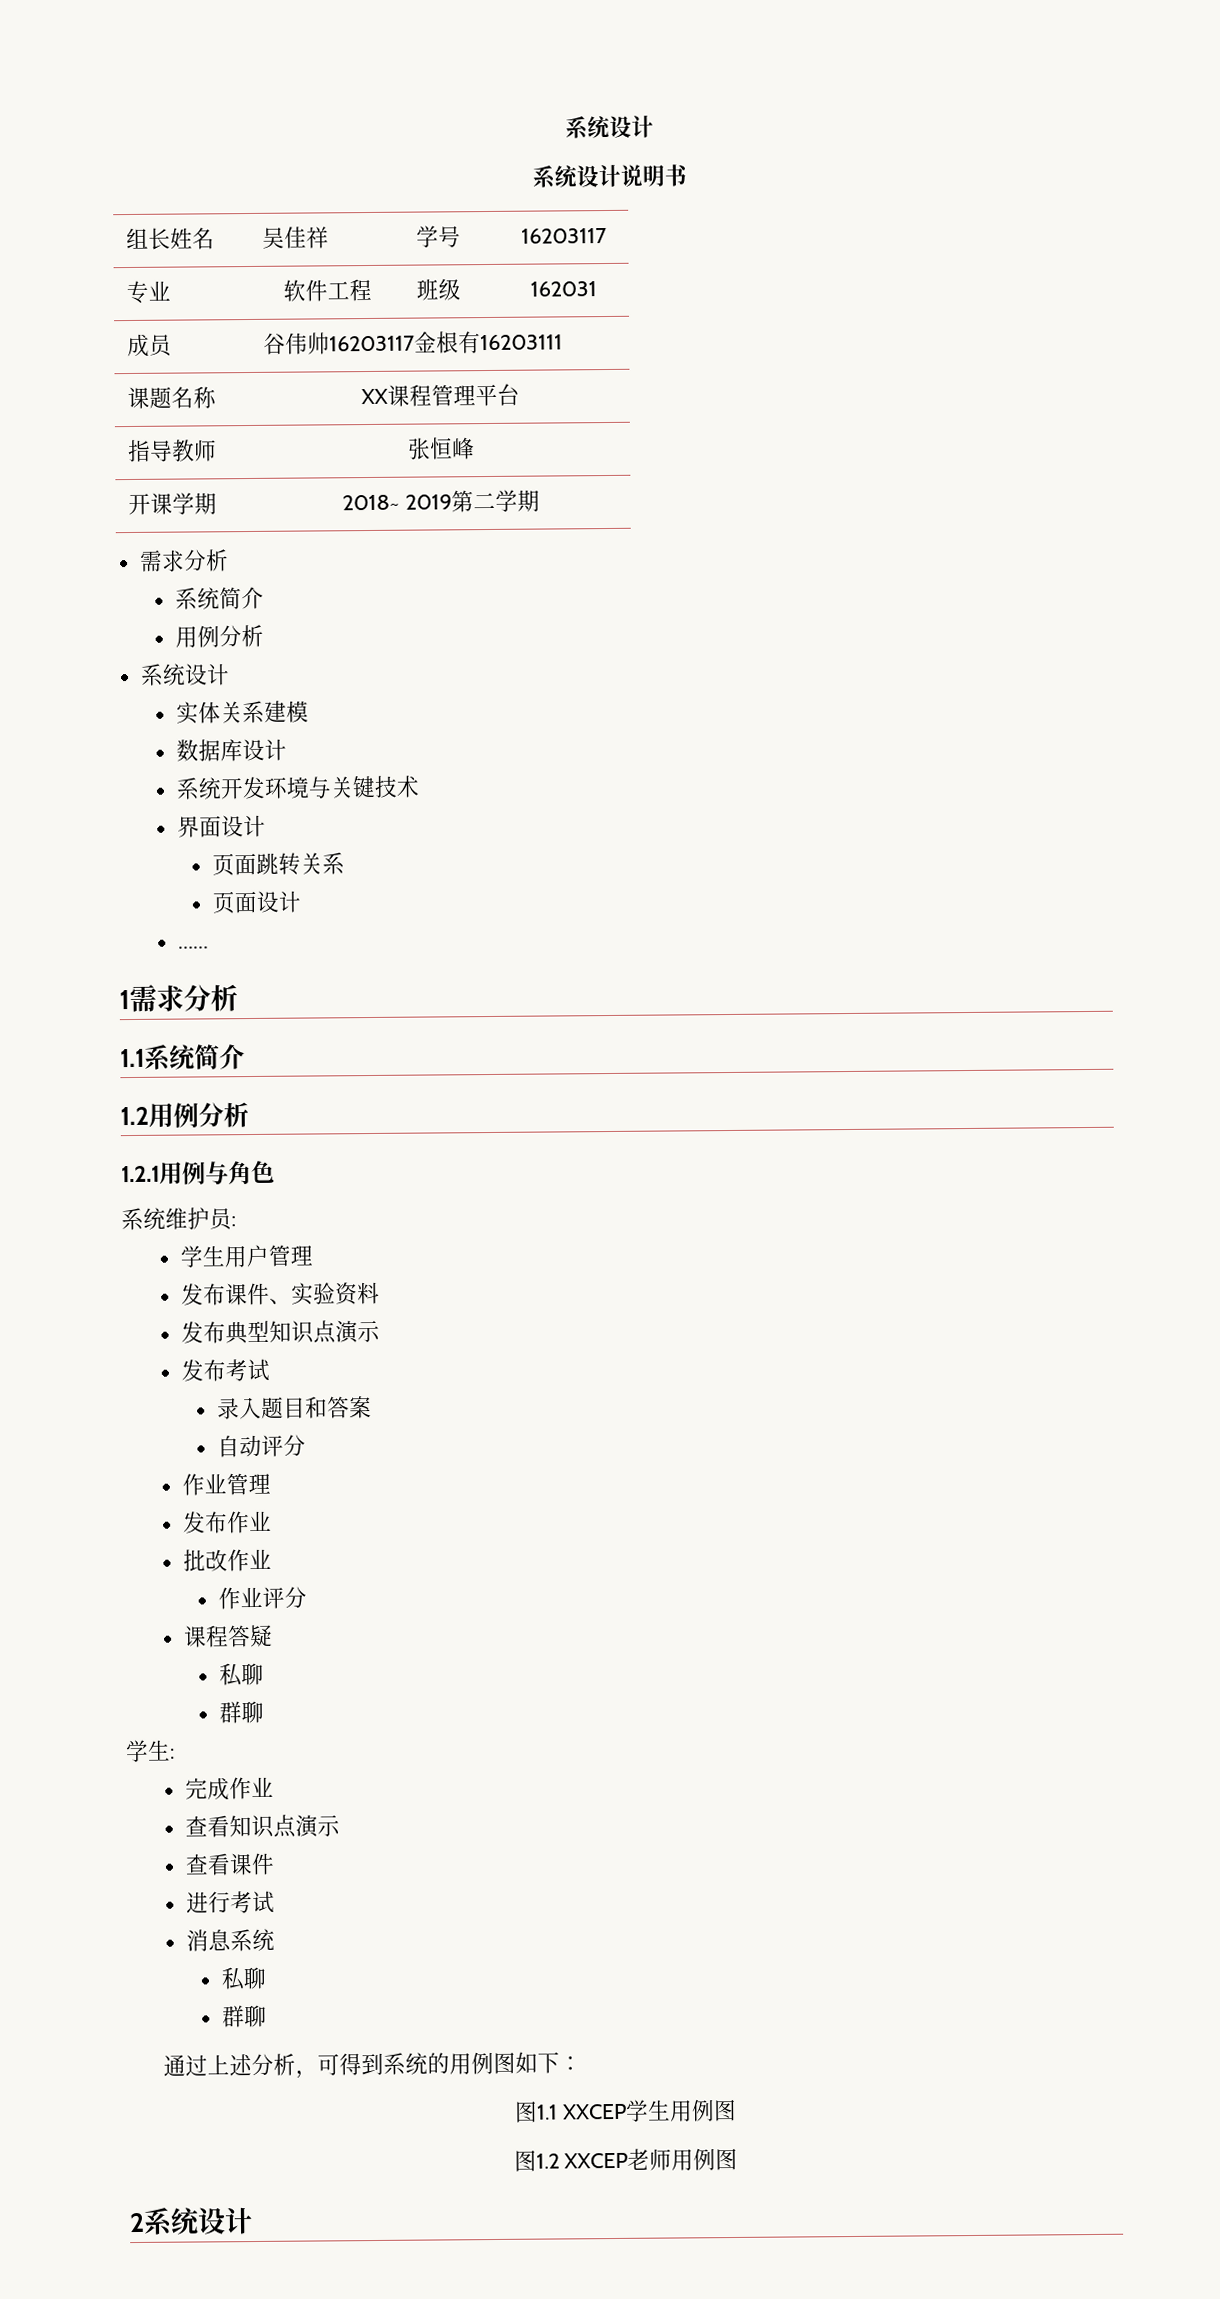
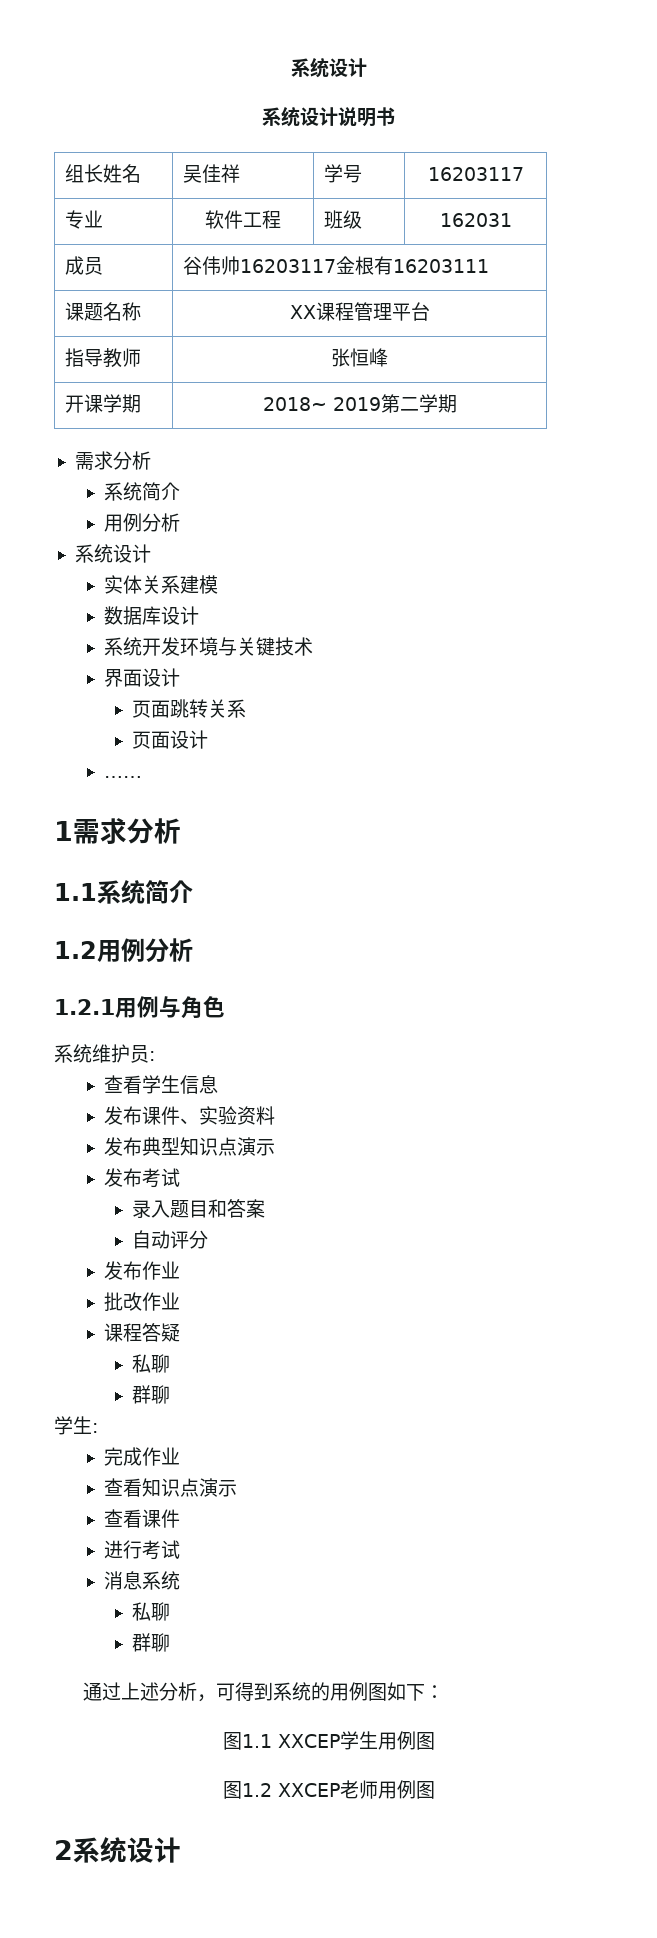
[179,1244,313,1268] 学生用户管理 -> [103,1075,218,1094] 查看学生信息
[181,1473,271,1496] // 作业管理 -> (209, 1239) none
[217,1586,307,1610] // 作业评分 -> (180, 1301) none

